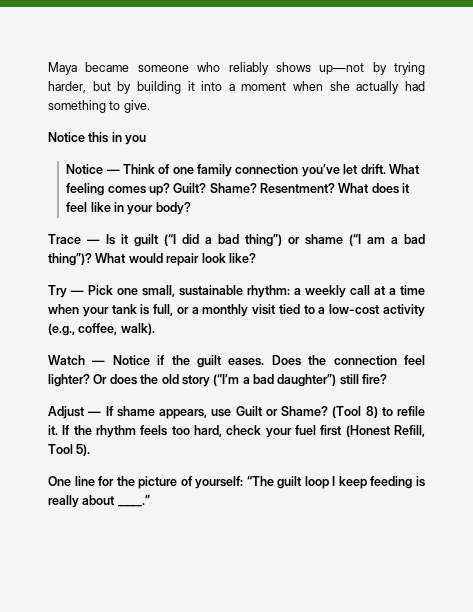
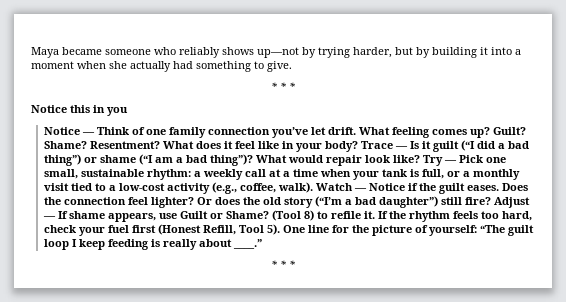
(150, 106) none -> [271,82,295,91] // * * *
(191, 208) // -> (358, 146) none
(256, 258) // -> (420, 159) none
(155, 329) // -> (313, 187) none
(388, 379) // -> (491, 201) none
(91, 450) // -> (280, 229) none
(150, 501) none -> [271,260,295,269] // * * *

